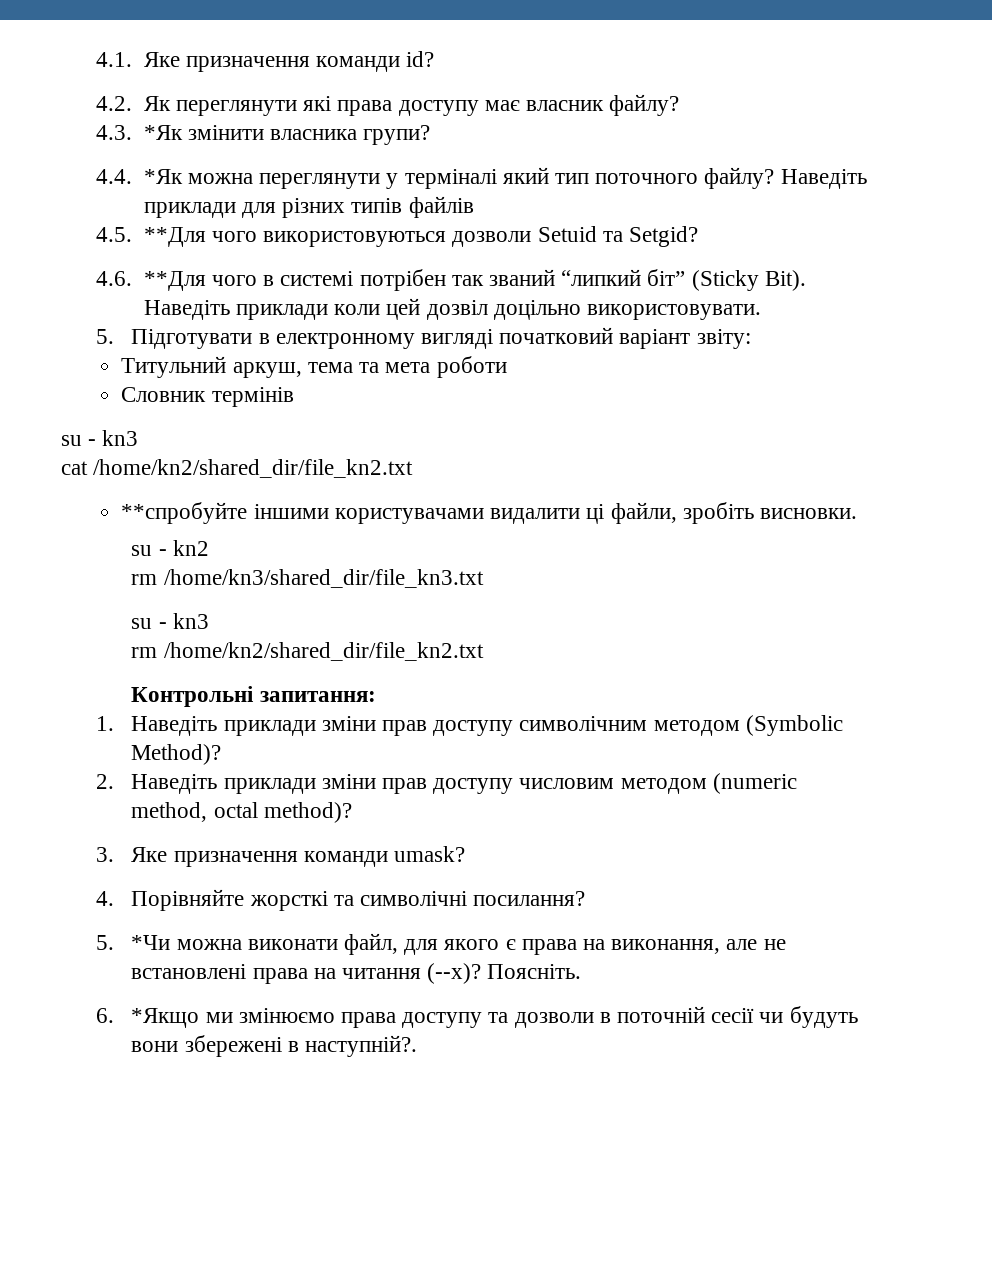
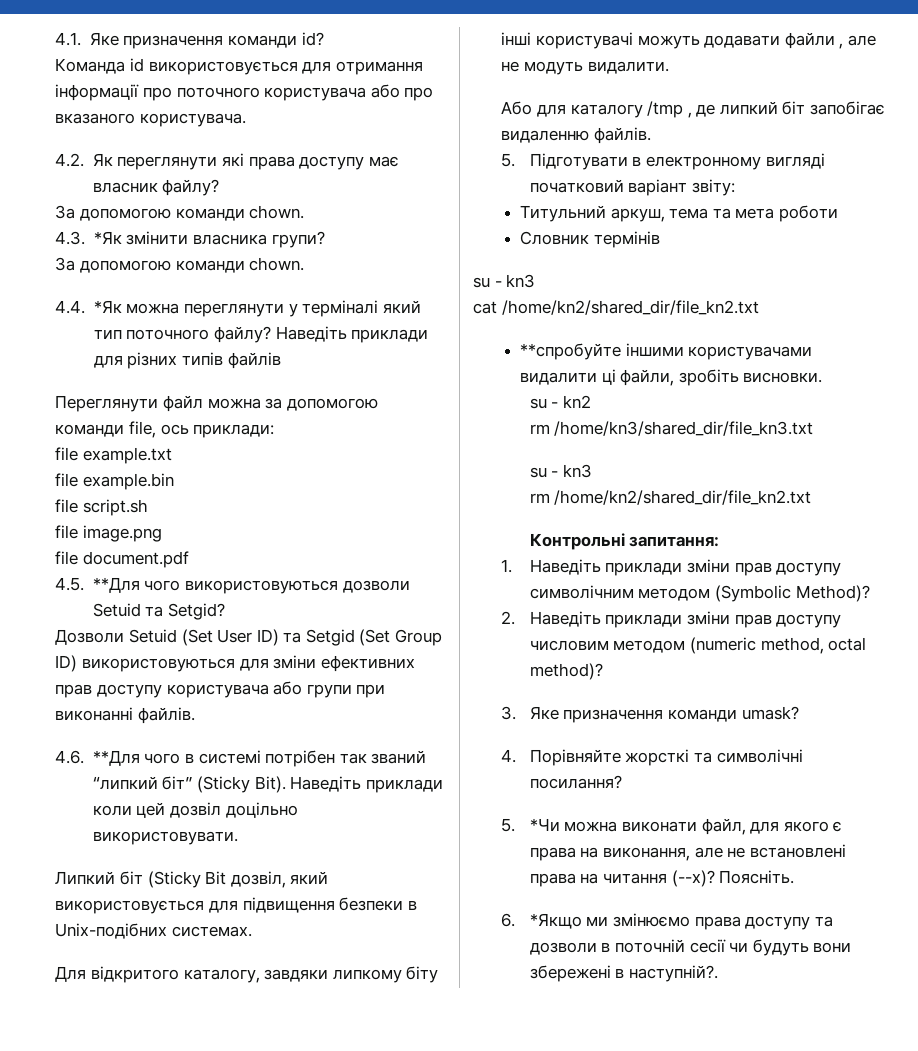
(435, 59) none -> [55,58,423,75] [55,84,434,101] [55,113,246,127] // Команда id використовується для отримання інформації про поточного користувача або про вказаного користувача.
(680, 105) none -> [55,205,305,221] // За допомогою команди chown.
(431, 135) none -> [55,257,305,273] // За допомогою команди chown.
(474, 207) none -> [55,395,378,412] [55,421,275,438] [55,447,172,464] [55,473,174,490] [55,499,148,516] [55,525,162,542] [55,551,189,568] // Переглянути файл можна за допомогою команди file, ось приклади: // file example.txt // file example.bin // file script.sh // file image.png // file document.pdf
(698, 236) none -> [55,629,443,646] [55,655,415,672] [55,681,386,698] [55,707,195,724] // Дозволи Setuid (Set User ID) та Setgid (Set Group ID) використовуються для зміни ефективних прав доступу користувача або групи при виконанні файлів.
(761, 312) none -> [55,871,329,888] [55,897,417,914] [55,923,252,939] [55,966,439,983] [501,32,876,49] [501,61,669,75] [501,101,886,118] [501,127,651,144] // Липкий біт (Sticky Bit дозвіл, який використовується для підвищення безпеки в Unix-подібних системах. // Для відкритого каталогу, завдяки липкому біту інші користувачі можуть додавати файли , але не модуть видалити. // Або для каталогу /tmp , де липкий біт запобігає видаленню файлів.

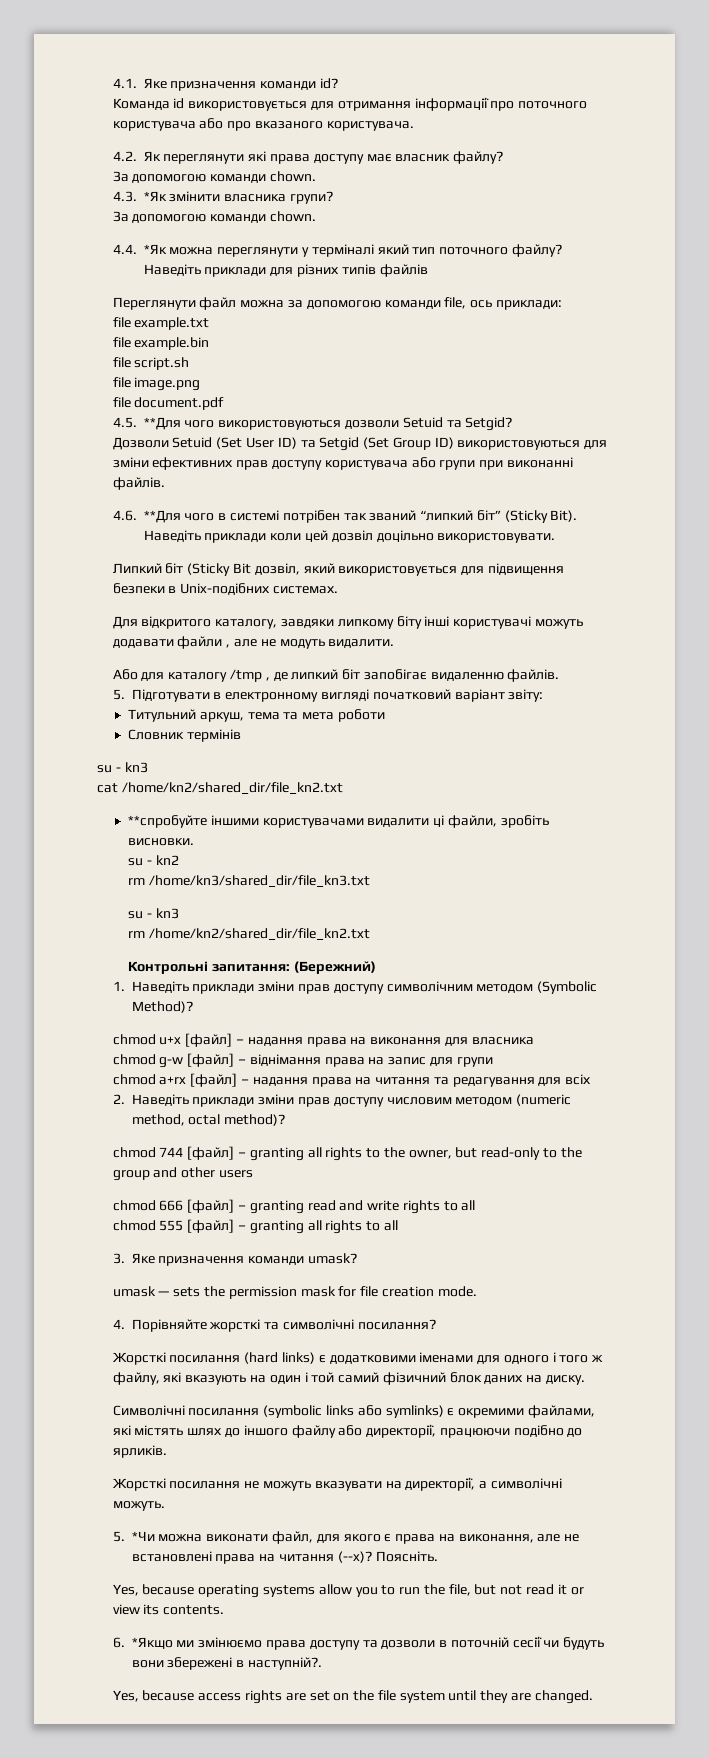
(720, 541) none -> [293,961,376,974] (Бережний)
(870, 593) none -> [112,1033,534,1047] [112,1053,493,1068] [112,1073,592,1087] // chmod u+x [файл] – надання права на виконання для власника // chmod g-w [файл] – віднімання права на запис для групи // chmod a+rx [файл] – надання права на читання та редагування для всіх
(603, 671) none -> [112,1146,582,1161] [112,1167,253,1181] [112,1199,476,1214] [112,1219,398,1234] // chmod 744 [файл] – granting all rights to the owner, but read-only to the group and other users // chmod 666 [файл] – granting read and write rights to all // chmod 555 [файл] – granting all rights to all
(799, 713) none -> [112,1286,477,1299] // umask — sets the permission mask for file creation mode.
(622, 782) none -> [111,1352,604,1365] [112,1372,585,1385] [112,1405,595,1418] [112,1424,583,1438] [112,1445,167,1458] [111,1477,562,1491] [112,1501,165,1511] // Жорсткі посилання (hard links) є додатковими іменами для одного і того ж файлу, які вказують на один і той самий фізичний блок даних на диску. // Символічні посилання (symbolic links або symlinks) є окремими файлами, які містять шлях до іншого файлу або директорії, працюючи подібно до ярликів. // Жорсткі посилання не можуть вказувати на директорії, а символічні можуть.
(795, 877) none -> [112,1584,584,1598] [112,1604,225,1615] // Yes, because operating systems allow you to run the file, but not read it or view its contents.
(718, 973) none -> [112,1690,593,1704] // Yes, because access rights are set on the file system until they are changed.

